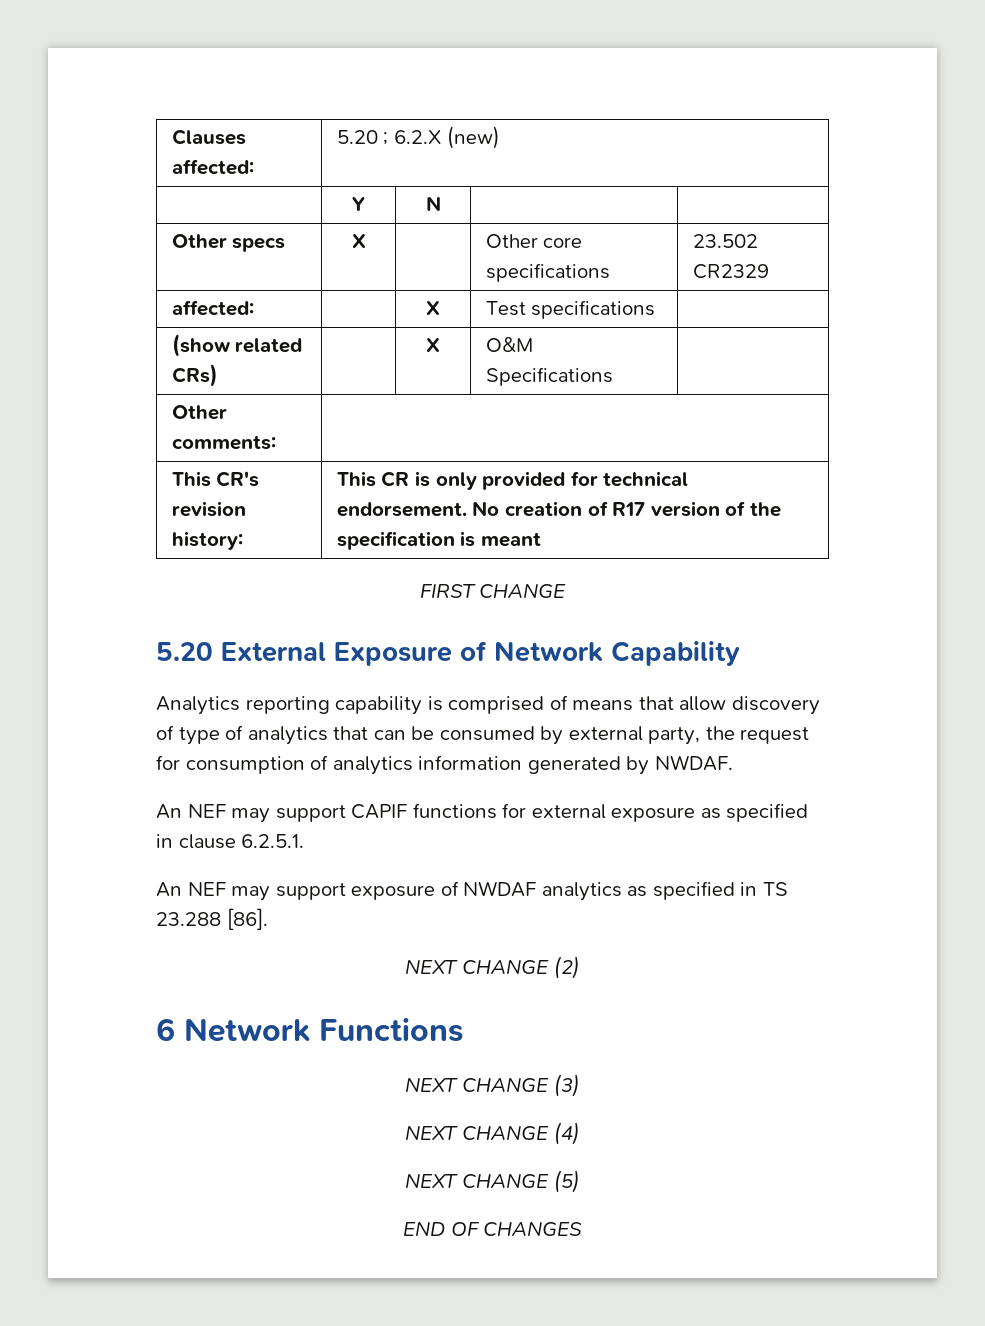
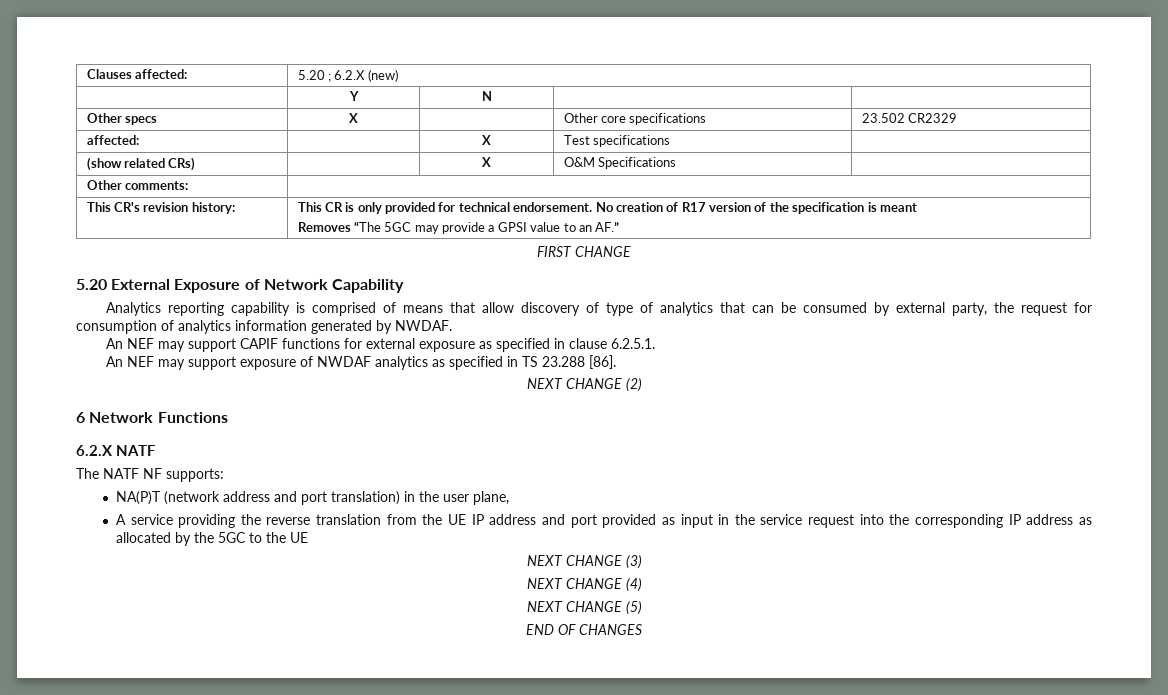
(542, 539) none -> [297,221,620,234] // Removes “The 5GC may provide a GPSI value to an AF.”
(463, 1030) none -> [76,445,156,456] [76,468,224,482] [115,491,509,505] [115,514,1093,528] [115,532,308,546] // 6.2.X NATF // The NATF NF supports: // NA(P)T (network address and port translation) in the user plane, // A service providing the reverse translation from the UE IP address and port provided as input in the service request into the corresponding IP address as allocated by the 5GC to the UE

